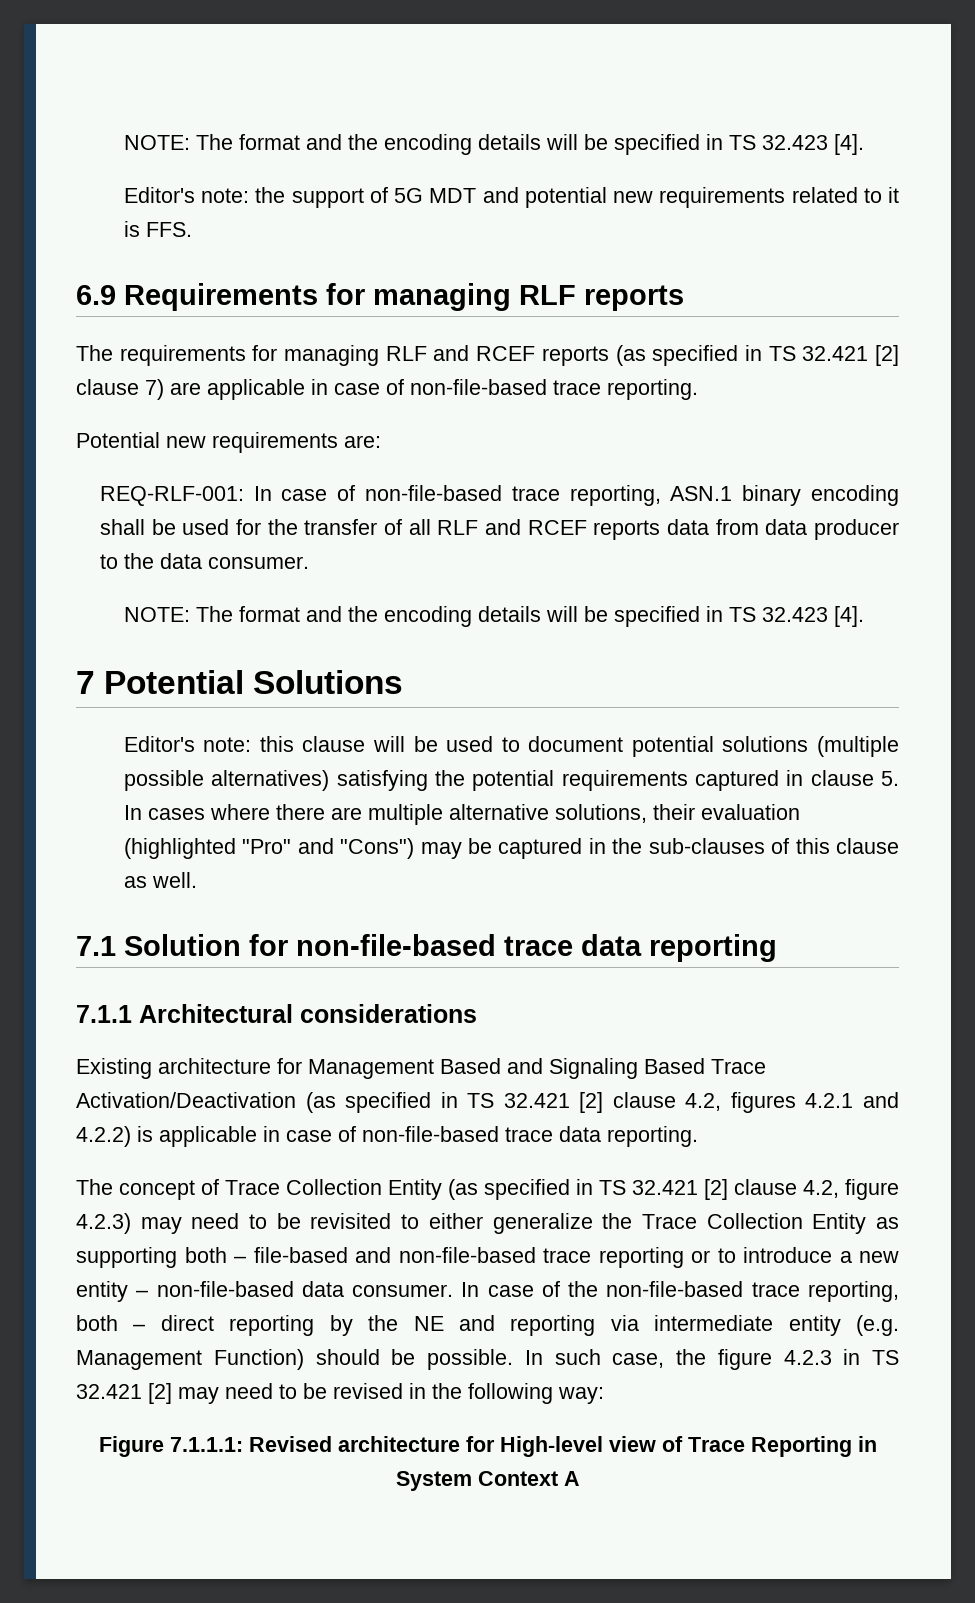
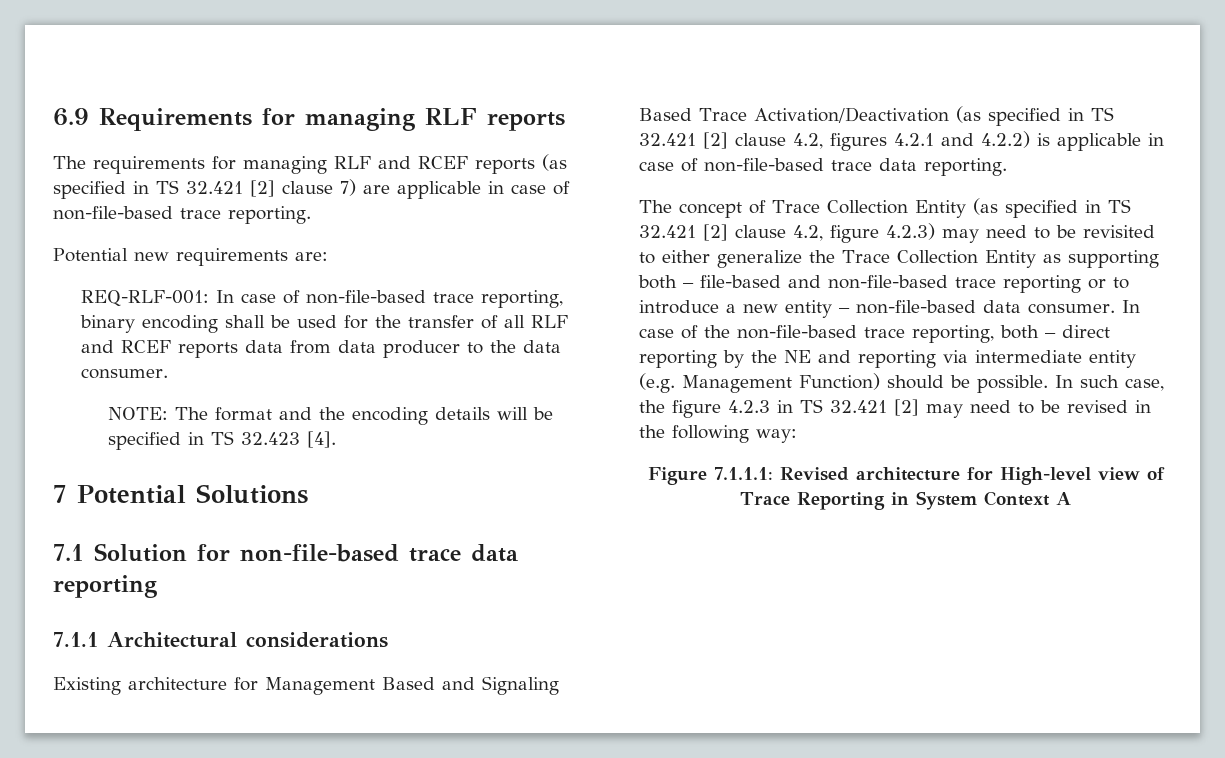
[123,134,864,155] [123,187,899,208] [123,221,192,237] NOTE: The format and the encoding details will be specified in TS 32.423 [4]. // Editor's note: the support of 5G MDT and potential new requirements related to it is FFS. // -> (53, 117) none
[670,486,733,501] ASN.1 -> (563, 299) none
[123,736,899,757] [123,770,900,791] [123,804,800,825] [123,838,899,859] [123,872,197,888] // Editor's note: this clause will be used to document potential solutions (multiple possible alternatives) satisfying the potential requirements captured in clause 5. In cases where there are multiple alternative solutions, their evaluation (highlighted "Pro" and "Cons") may be captured in the sub-clauses of this clause as well. -> (308, 494) none

